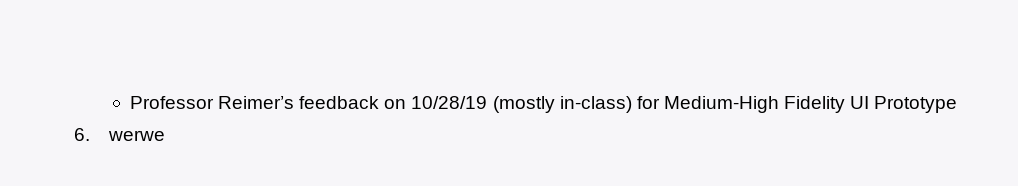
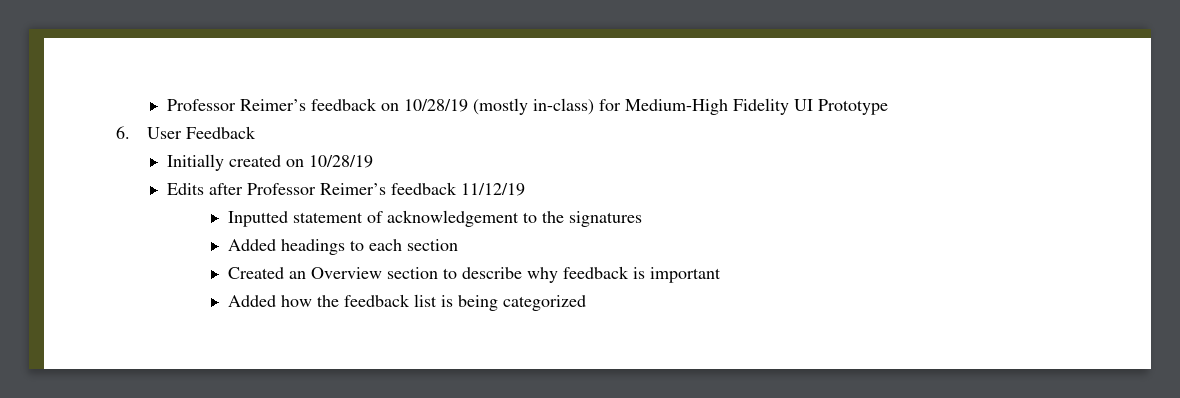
[107,130,165,141] werwe -> [146,126,256,139] [166,154,373,171] [166,182,525,196] [227,210,642,227] [227,239,458,255] [227,266,721,283] [227,294,586,311] User Feedback // Initially created on 10/28/19 // Edits after Professor Reimer’s feedback 11/12/19 // Inputted statement of acknowledgement to the signatures // Added headings to each section // Created an Overview section to describe why feedback is important // Added how the feedback list is being categorized

